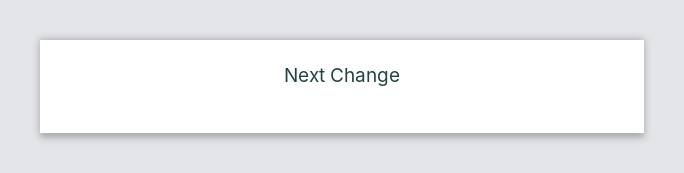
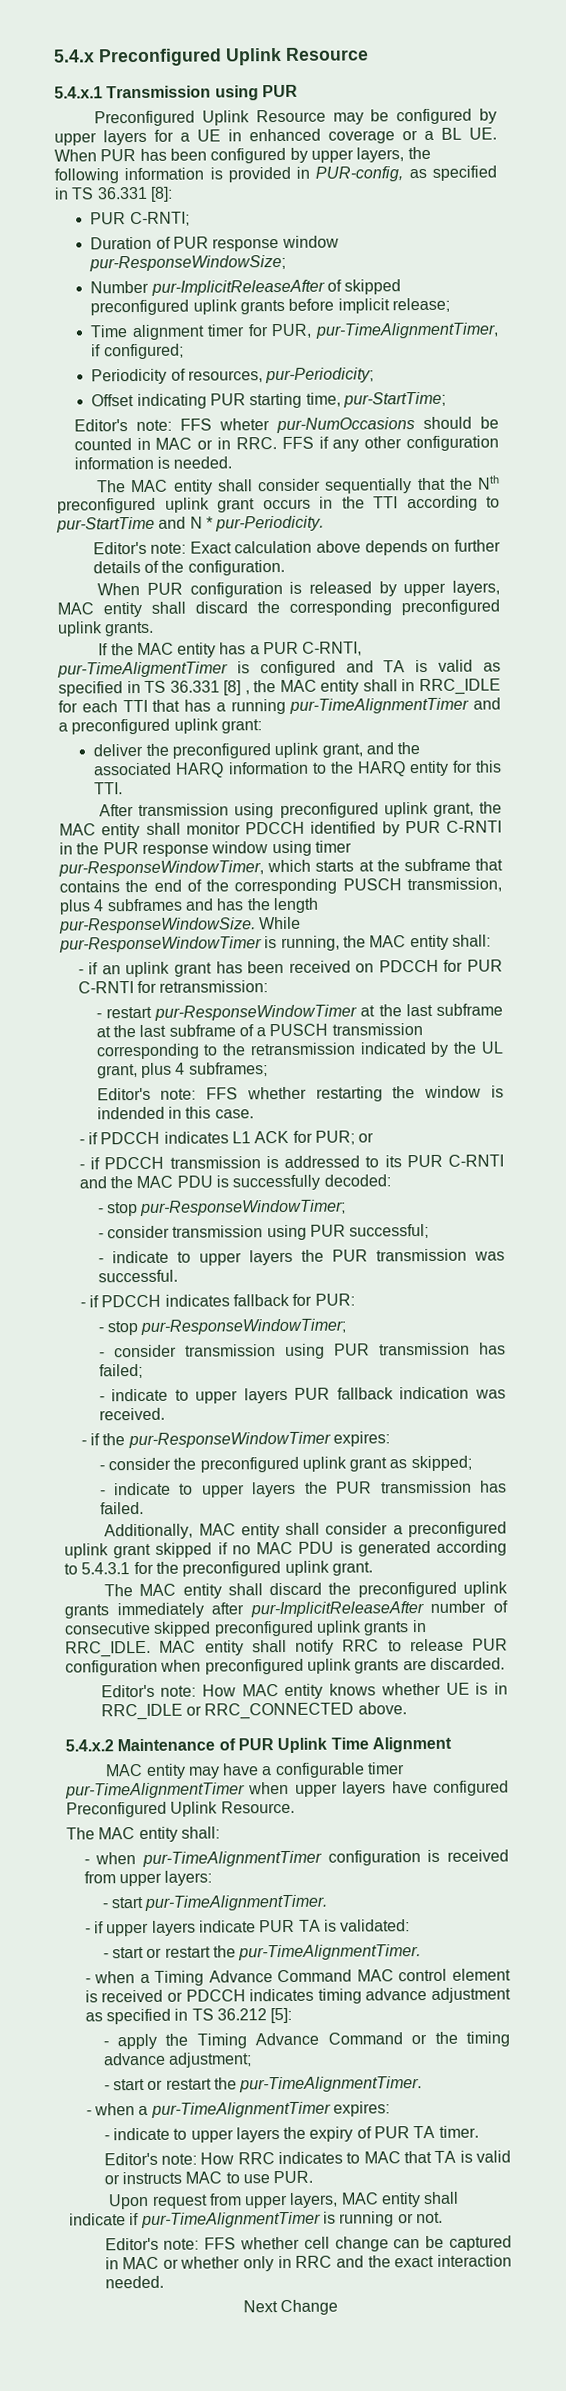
(283, 75) none -> [53,47,369,67] [54,84,298,101] [94,108,497,127] [54,127,497,146] [54,146,431,164] [54,165,498,184] [54,186,173,202] [90,211,190,227] [90,235,339,252] [89,254,287,272] [90,279,402,296] [90,297,450,316] [90,322,500,341] [91,343,184,360] [91,367,375,385] [91,391,446,410] [73,416,499,434] [73,435,499,452] [73,456,233,470] [97,475,500,495] [57,495,500,514] [56,515,325,533] [92,539,501,556] [92,559,285,576] [97,580,501,598] [57,599,500,618] [57,621,155,637] [98,641,363,658] [57,659,501,678] [58,678,502,697] [58,697,501,715] [58,718,262,735] [93,742,421,759] [93,760,503,778] [94,782,124,795] [99,801,503,819] [59,820,502,839] [59,840,352,857] [58,858,504,877] [59,877,502,895] [59,897,319,915] [59,916,302,934] [59,934,491,953] [77,959,503,978] [77,980,269,994] [95,1003,504,1021] [95,1023,423,1038] [95,1041,505,1060] [96,1062,268,1079] [96,1085,505,1102] [96,1106,254,1120] [78,1130,375,1145] [78,1154,505,1170] [78,1174,391,1191] [97,1199,347,1217] [97,1223,430,1241] [97,1248,505,1266] [97,1269,178,1283] [79,1293,355,1308] [97,1318,347,1336] [98,1342,506,1359] [98,1363,143,1379] [98,1386,506,1404] [98,1407,165,1421] [80,1431,391,1449] [98,1455,472,1473] [99,1480,507,1498] [99,1501,144,1515] [104,1521,508,1540] [64,1540,508,1559] [64,1560,373,1577] [104,1581,508,1599] [64,1600,509,1619] [64,1620,427,1637] [65,1638,508,1658] [65,1657,505,1676] [100,1682,508,1700] [100,1702,407,1721] [65,1736,452,1754] [105,1762,406,1779] [65,1780,509,1799] [66,1800,295,1818] [66,1826,220,1843] [83,1849,509,1867] [83,1870,213,1887] [101,1894,328,1911] [84,1919,411,1937] [102,1944,422,1961] [84,1968,511,1986] [84,1987,512,2004] [84,2007,293,2025] [102,2031,510,2050] [102,2052,252,2068] [103,2076,423,2093] [85,2101,391,2118] [103,2125,479,2143] [103,2150,511,2166] [103,2170,314,2185] [108,2191,460,2210] [69,2211,443,2229] [104,2235,512,2252] [104,2254,512,2272] [104,2275,164,2289] 5.4.x Preconfigured Uplink Resource // 5.4.x.1 Transmission using PUR // Preconfigured Uplink Resource may be configured by upper layers for a UE in enhanced coverage or a BL UE. When PUR has been configured by upper layers, the following information is provided in PUR-config, as specified in TS 36.331 [8]: // PUR C-RNTI; // Duration of PUR response window pur-ResponseWindowSize; // Number pur-ImplicitReleaseAfter of skipped preconfigured uplink grants before implicit release; // Time alignment timer for PUR, pur-TimeAlignmentTimer, if configured; // Periodicity of resources, pur-Periodicity; // Offset indicating PUR starting time, pur-StartTime; // Editor's note: FFS wheter pur-NumOccasions should be counted in MAC or in RRC. FFS if any other configuration information is needed. // The MAC entity shall consider sequentially that the Nth preconfigured uplink grant occurs in the TTI according to pur-StartTime and N * pur-Periodicity. // Editor's note: Exact calculation above depends on further details of the configuration. // When PUR configuration is released by upper layers, MAC entity shall discard the corresponding preconfigured uplink grants. // If the MAC entity has a PUR C-RNTI, pur-TimeAligmentTimer is configured and TA is valid as specified in TS 36.331 [8] , the MAC entity shall in RRC_IDLE for each TTI that has a running pur-TimeAlignmentTimer and a preconfigured uplink grant: // deliver the preconfigured uplink grant, and the associated HARQ information to the HARQ entity for this TTI. // After transmission using preconfigured uplink grant, the MAC entity shall monitor PDCCH identified by PUR C-RNTI in the PUR response window using timer pur-ResponseWindowTimer, which starts at the subframe that contains the end of the corresponding PUSCH transmission, plus 4 subframes and has the length pur-ResponseWindowSize. While pur-ResponseWindowTimer is running, the MAC entity shall: // - if an uplink grant has been received on PDCCH for PUR C-RNTI for retransmission: // - restart pur-ResponseWindowTimer at the last subframe at the last subframe of a PUSCH transmission corresponding to the retransmission indicated by the UL grant, plus 4 subframes; // Editor's note: FFS whether restarting the window is indended in this case. // - if PDCCH indicates L1 ACK for PUR; or // - if PDCCH transmission is addressed to its PUR C-RNTI and the MAC PDU is successfully decoded: // - stop pur-ResponseWindowTimer; // - consider transmission using PUR successful; // - indicate to upper layers the PUR transmission was successful. // - if PDCCH indicates fallback for PUR: // - stop pur-ResponseWindowTimer; // - consider transmission using PUR transmission has failed; // - indicate to upper layers PUR fallback indication was received. // - if the pur-ResponseWindowTimer expires: // - consider the preconfigured uplink grant as skipped; // - indicate to upper layers the PUR transmission has failed. // Additionally, MAC entity shall consider a preconfigured uplink grant skipped if no MAC PDU is generated according to 5.4.3.1 for the preconfigured uplink grant. // The MAC entity shall discard the preconfigured uplink grants immediately after pur-ImplicitReleaseAfter number of consecutive skipped preconfigured uplink grants in RRC_IDLE. MAC entity shall notify RRC to release PUR configuration when preconfigured uplink grants are discarded. // Editor's note: How MAC entity knows whether UE is in RRC_IDLE or RRC_CONNECTED above. // 5.4.x.2 Maintenance of PUR Uplink Time Alignment // MAC entity may have a configurable timer pur-TimeAlignmentTimer when upper layers have configured Preconfigured Uplink Resource. // The MAC entity shall: // - when pur-TimeAlignmentTimer configuration is received from upper layers: // - start pur-TimeAlignmentTimer. // - if upper layers indicate PUR TA is validated: // - start or restart the pur-TimeAlignmentTimer. // - when a Timing Advance Command MAC control element is received or PDCCH indicates timing advance adjustment as specified in TS 36.212 [5]: // - apply the Timing Advance Command or the timing advance adjustment; // - start or restart the pur-TimeAlignmentTimer. // - when a pur-TimeAlignmentTimer expires: // - indicate to upper layers the expiry of PUR TA timer. // Editor's note: How RRC indicates to MAC that TA is valid or instructs MAC to use PUR. // Upon request from upper layers, MAC entity shall indicate if pur-TimeAlignmentTimer is running or not. // Editor's note: FFS whether cell change can be captured in MAC or whether only in RRC and the exact interaction needed. //

